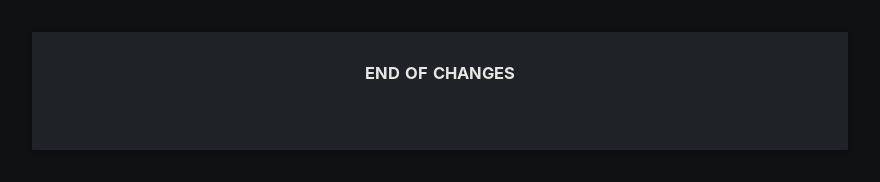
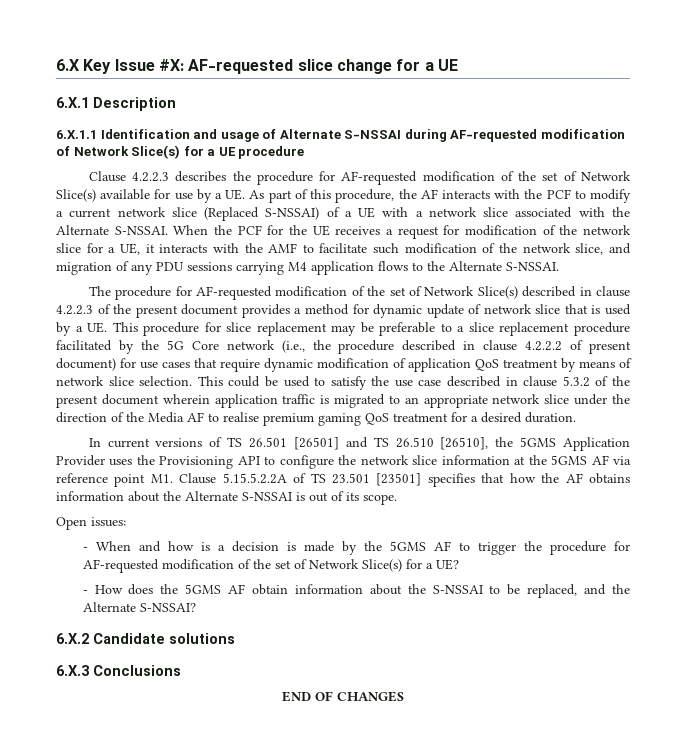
(365, 73) none -> [56,59,458,74] [56,97,176,111] [56,129,625,142] [56,145,305,159] [88,171,631,185] [56,189,632,203] [56,207,630,221] [56,225,632,239] [56,243,631,255] [56,261,559,275] [88,286,631,300] [56,304,631,318] [56,322,631,336] [56,340,632,354] [56,358,632,372] [56,376,630,390] [56,394,630,408] [56,412,576,426] [88,437,630,451] [56,455,631,469] [56,473,631,487] [56,491,397,505] [56,517,126,530] [82,541,631,555] [82,559,459,573] [82,584,630,598] [82,602,196,612] [56,633,235,644] [56,665,181,676] 6.X Key Issue #X: AF-requested slice change for a UE // 6.X.1 Description // 6.X.1.1 Identification and usage of Alternate S-NSSAI during AF-requested modification of Network Slice(s) for a UE procedure // Clause 4.2.2.3 describes the procedure for AF-requested modification of the set of Network Slice(s) available for use by a UE. As part of this procedure, the AF interacts with the PCF to modify a current network slice (Replaced S-NSSAI) of a UE with a network slice associated with the Alternate S-NSSAI. When the PCF for the UE receives a request for modification of the network slice for a UE, it interacts with the AMF to facilitate such modification of the network slice, and migration of any PDU sessions carrying M4 application flows to the Alternate S-NSSAI. // The procedure for AF-requested modification of the set of Network Slice(s) described in clause 4.2.2.3 of the present document provides a method for dynamic update of network slice that is used by a UE. This procedure for slice replacement may be preferable to a slice replacement procedure facilitated by the 5G Core network (i.e., the procedure described in clause 4.2.2.2 of present document) for use cases that require dynamic modification of application QoS treatment by means of network slice selection. This could be used to satisfy the use case described in clause 5.3.2 of the present document wherein application traffic is migrated to an appropriate network slice under the direction of the Media AF to realise premium gaming QoS treatment for a desired duration. // In current versions of TS 26.501 [26501] and TS 26.510 [26510], the 5GMS Application Provider uses the Provisioning API to configure the network slice information at the 5GMS AF via reference point M1. Clause 5.15.5.2.2A of TS 23.501 [23501] specifies that how the AF obtains information about the Alternate S-NSSAI is out of its scope. // Open issues: // - When and how is a decision is made by the 5GMS AF to trigger the procedure for AF-requested modification of the set of Network Slice(s) for a UE? // - How does the 5GMS AF obtain information about the S-NSSAI to be replaced, and the Alternate S-NSSAI? // 6.X.2 Candidate solutions // 6.X.3 Conclusions //

